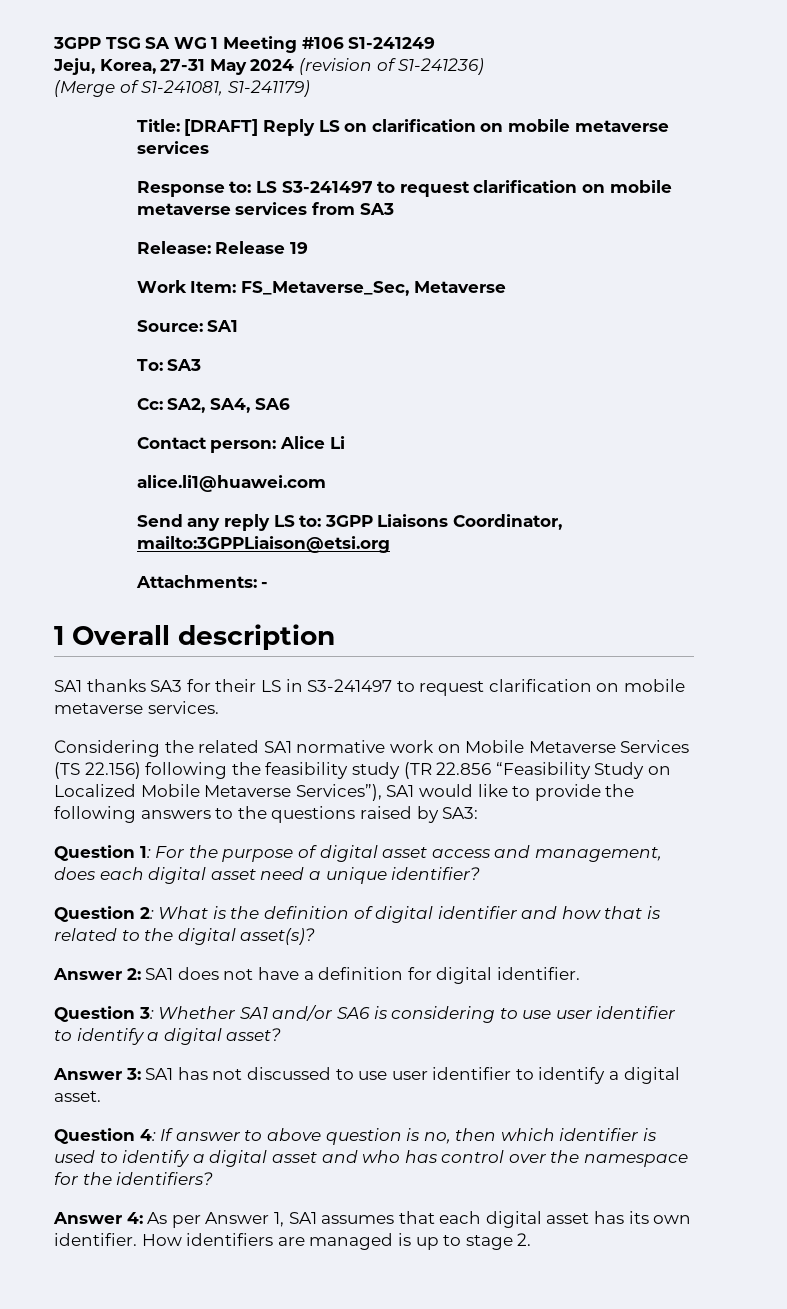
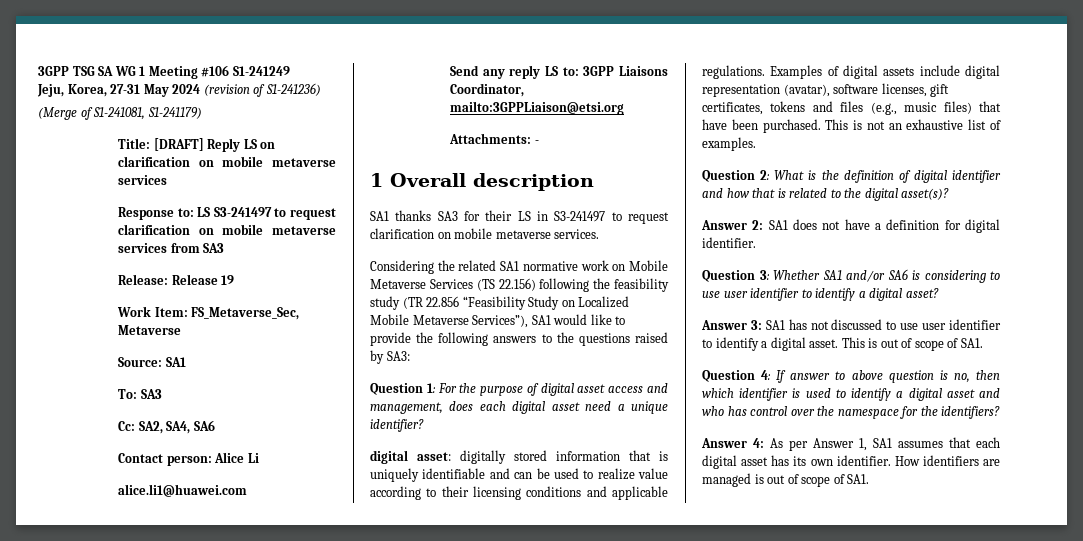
(481, 873) none -> [370,450,668,464] [370,468,668,482] [370,486,668,500] [702,65,1000,79] [702,83,950,97] [702,101,1001,115] [702,119,1001,133] [702,137,756,151] // digital asset: digitally stored information that is uniquely identifiable and can be used to realize value according to their licensing conditions and applicable regulations. Examples of digital assets include digital representation (avatar), software licenses, gift certificates, tokens and files (e.g., music files) that have been purchased. This is not an exhaustive list of examples.
(101, 1096) none -> [841,337,983,351] This is out of scope of SA1.
[415,1233,532,1250] up to stage 2. -> [767,474,870,487] out of scope of SA1.

